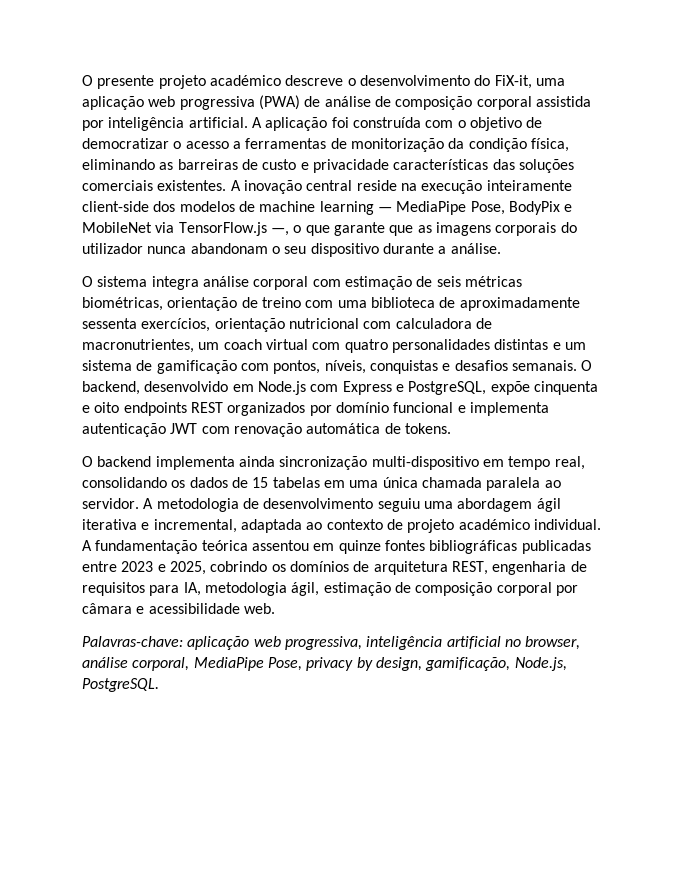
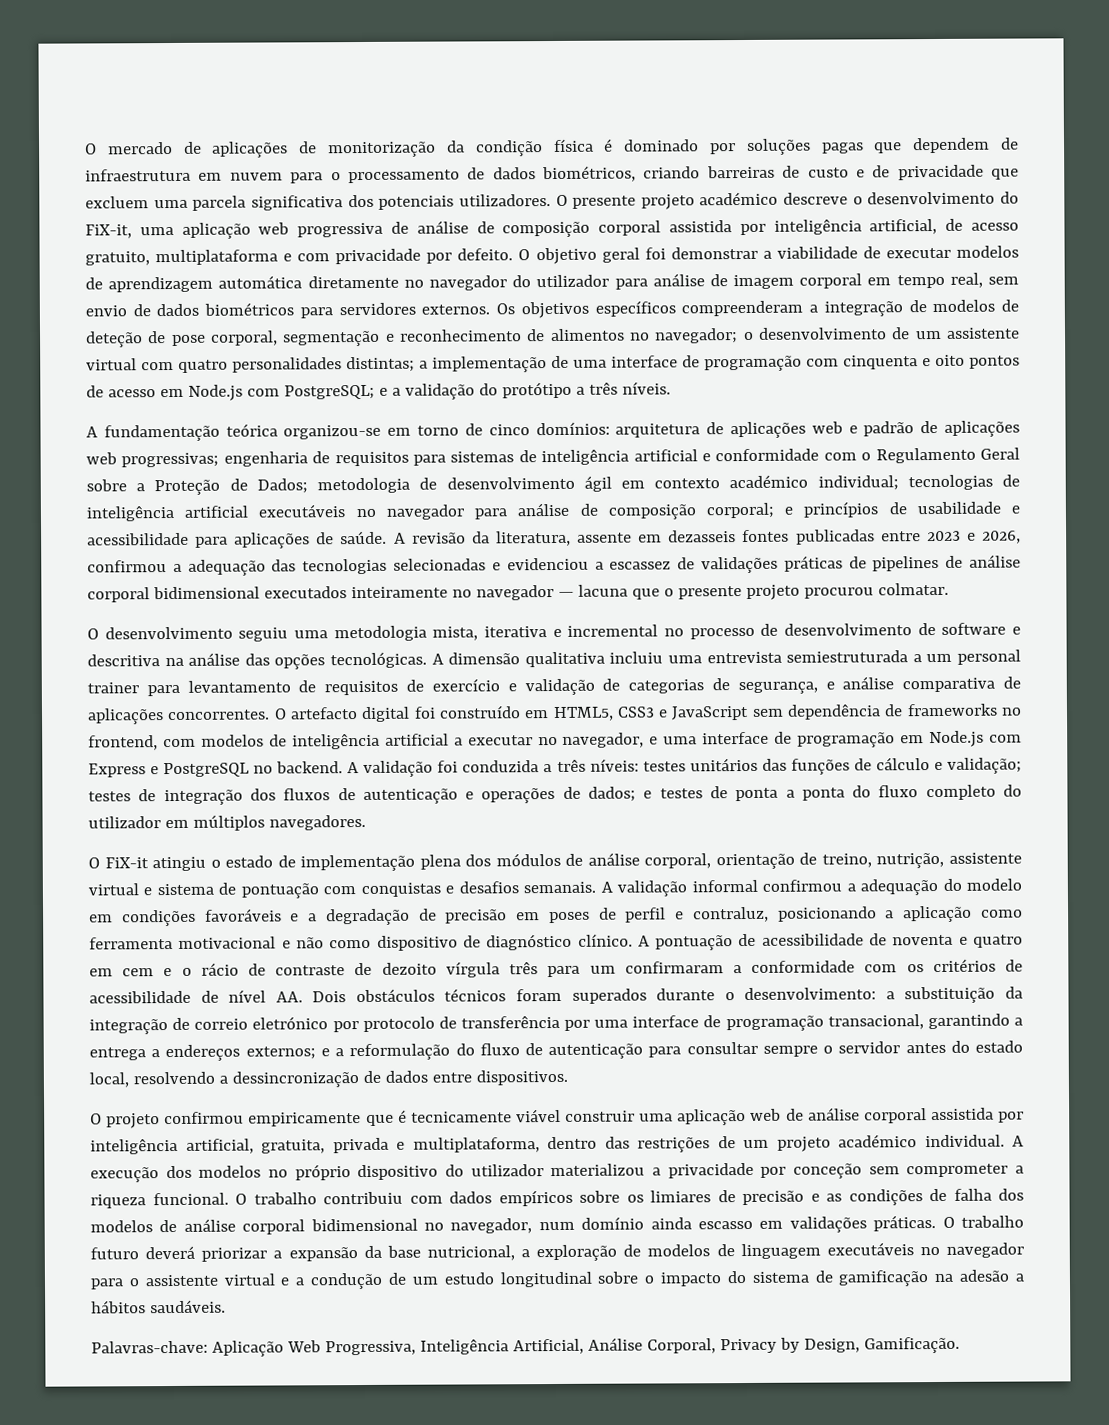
[82,75,93,86] O -> [85,137,1019,158] [85,164,1019,184] [85,194,568,211] O mercado de aplicações de monitorização da condição física é dominado por soluções pagas que dependem de infraestrutura em nuvem para o processamento de dados biométricos, criando barreiras de custo e de privacidade que excluem uma parcela significativa dos potenciais utilizadores. O
[258,95,300,110] (PWA) -> (384, 230) none
[188,117,543,131] [82,138,569,152] [82,159,574,173] [82,180,572,194] [82,201,573,215] [82,222,577,236] [82,243,501,257] [82,276,522,290] [82,297,580,311] [82,318,492,332] [82,339,586,353] [82,360,593,374] [82,381,229,395] artificial. A aplicação foi construída com o objetivo de democratizar o acesso a ferramentas de monitorização da condição física, eliminando as barreiras de custo e privacidade características das soluções comerciais existentes. A inovação central reside na execução inteiramente client-side dos modelos de machine learning — MediaPipe Pose, BodyPix e MobileNet via TensorFlow.js —, o que garante que as imagens corporais do utilizador nunca abandonam o seu dispositivo durante a análise. // O sistema integra análise corporal com estimação de seis métricas biométricas, orientação de treino com uma biblioteca de aproximadamente sessenta exercícios, orientação nutricional com calculadora de macronutrientes, um coach virtual com quatro personalidades distintas e um sistema de gamificação com pontos, níveis, conquistas e desafios semanais. O backend, desenvolvido -> [869,218,1019,235] [85,245,1019,266] [85,272,1019,293] [85,299,1020,319] [85,327,1021,348] [86,354,1020,373] [86,381,671,401] [86,420,1020,442] [86,447,1020,468] [86,474,1020,496] [86,501,1020,522] [87,529,1022,549] [87,554,1021,576] [87,582,949,603] [87,622,1021,642] [87,649,1022,670] [87,676,1021,697] [87,703,1022,725] [88,731,896,751] artificial, de acesso gratuito, multiplataforma e com privacidade por defeito. O objetivo geral foi demonstrar a viabilidade de executar modelos de aprendizagem automática diretamente no navegador do utilizador para análise de imagem corporal em tempo real, sem envio de dados biométricos para servidores externos. Os objetivos específicos compreenderam a integração de modelos de deteção de pose corporal, segmentação e reconhecimento de alimentos no navegador; o desenvolvimento de um assistente virtual com quatro personalidades distintas; a implementação de uma interface de programação com cinquenta e oito pontos de acesso em Node.js com PostgreSQL; e a validação do protótipo a três níveis. // A fundamentação teórica organizou-se em torno de cinco domínios: arquitetura de aplicações web e padrão de aplicações web progressivas; engenharia de requisitos para sistemas de inteligência artificial e conformidade com o Regulamento Geral sobre a Proteção de Dados; metodologia de desenvolvimento ágil em contexto académico individual; tecnologias de inteligência artificial executáveis no navegador para análise de composição corporal; e princípios de usabilidade e acessibilidade para aplicações de saúde. A revisão da literatura, assente em dezasseis fontes publicadas entre 2023 e 2026, confirmou a adequação das tecnologias selecionadas e evidenciou a escassez de validações práticas de pipelines de análise corporal bidimensional executados inteiramente no navegador — lacuna que o presente projeto procurou colmatar. // O desenvolvimento seguiu uma metodologia mista, iterativa e incremental no processo de desenvolvimento de software e descritiva na análise das opções tecnológicas. A dimensão qualitativa incluiu uma entrevista semiestruturada a um personal trainer para levantamento de requisitos de exercício e validação de categorias de segurança, e análise comparativa de aplicações concorrentes. O artefacto digital foi construído em HTML5, CSS3 e JavaScript sem dependência de frameworks no frontend, com modelos de inteligência artificial a executar no navegador, e uma interface de programação
[408,381,598,395] [82,402,549,416] [82,423,451,437] [82,456,585,470] [82,477,561,491] [82,498,561,512] [82,519,601,533] [82,540,591,554] [82,561,587,575] [82,582,578,596] [82,603,275,614] [82,636,581,650] [82,657,567,671] [82,678,159,692] PostgreSQL, expõe cinquenta e oito endpoints REST organizados por domínio funcional e implementa autenticação JWT com renovação automática de tokens. // O backend implementa ainda sincronização multi-dispositivo em tempo real, consolidando os dados de 15 tabelas em uma única chamada paralela ao servidor. A metodologia de desenvolvimento seguiu uma abordagem ágil iterativa e incremental, adaptada ao contexto de projeto académico individual. A fundamentação teórica assentou em quinze fontes bibliográficas publicadas entre 2023 e 2025, cobrindo os domínios de arquitetura REST, engenharia de requisitos para IA, metodologia ágil, estimação de composição corporal por câmara e acessibilidade web. // Palavras-chave: aplicação web progressiva, inteligência artificial no browser, análise corporal, MediaPipe Pose, privacy by design, gamificação, Node.js, PostgreSQL. -> [163,757,1023,778] [88,784,1022,806] [88,814,366,831] [88,852,1022,872] [88,878,1023,899] [89,905,1023,927] [89,933,1023,951] [89,958,1024,978] [89,986,1023,1004] [89,1013,1023,1035] [89,1040,1023,1062] [89,1069,568,1088] [90,1107,1024,1129] [90,1134,1024,1155] [90,1162,1024,1183] [90,1188,1024,1209] [90,1215,1024,1235] [90,1242,1024,1262] [90,1269,1025,1290] [91,1299,226,1314] [91,1336,960,1357] PostgreSQL no backend. A validação foi conduzida a três níveis: testes unitários das funções de cálculo e validação; testes de integração dos fluxos de autenticação e operações de dados; e testes de ponta a ponta do fluxo completo do utilizador em múltiplos navegadores. // O FiX-it atingiu o estado de implementação plena dos módulos de análise corporal, orientação de treino, nutrição, assistente virtual e sistema de pontuação com conquistas e desafios semanais. A validação informal confirmou a adequação do modelo em condições favoráveis e a degradação de precisão em poses de perfil e contraluz, posicionando a aplicação como ferramenta motivacional e não como dispositivo de diagnóstico clínico. A pontuação de acessibilidade de noventa e quatro em cem e o rácio de contraste de dezoito vírgula três para um confirmaram a conformidade com os critérios de acessibilidade de nível AA. Dois obstáculos técnicos foram superados durante o desenvolvimento: a substituição da integração de correio eletrónico por protocolo de transferência por uma interface de programação transacional, garantindo a entrega a endereços externos; e a reformulação do fluxo de autenticação para consultar sempre o servidor antes do estado local, resolvendo a dessincronização de dados entre dispositivos. // O projeto confirmou empiricamente que é tecnicamente viável construir uma aplicação web de análise corporal assistida por inteligência artificial, gratuita, privada e multiplataforma, dentro das restrições de um projeto académico individual. A execução dos modelos no próprio dispositivo do utilizador materializou a privacidade por conceção sem comprometer a riqueza funcional. O trabalho contribuiu com dados empíricos sobre os limiares de precisão e as condições de falha dos modelos de análise corporal bidimensional no navegador, num domínio ainda escasso em validações práticas. O trabalho futuro deverá priorizar a expansão da base nutricional, a exploração de modelos de linguagem executáveis no navegador para o assistente virtual e a condução de um estudo longitudinal sobre o impacto do sistema de gamificação na adesão a hábitos saudáveis. // Palavras-chave: Aplicação Web Progressiva, Inteligência Artificial, Análise Corporal, Privacy by Design, Gamificação.

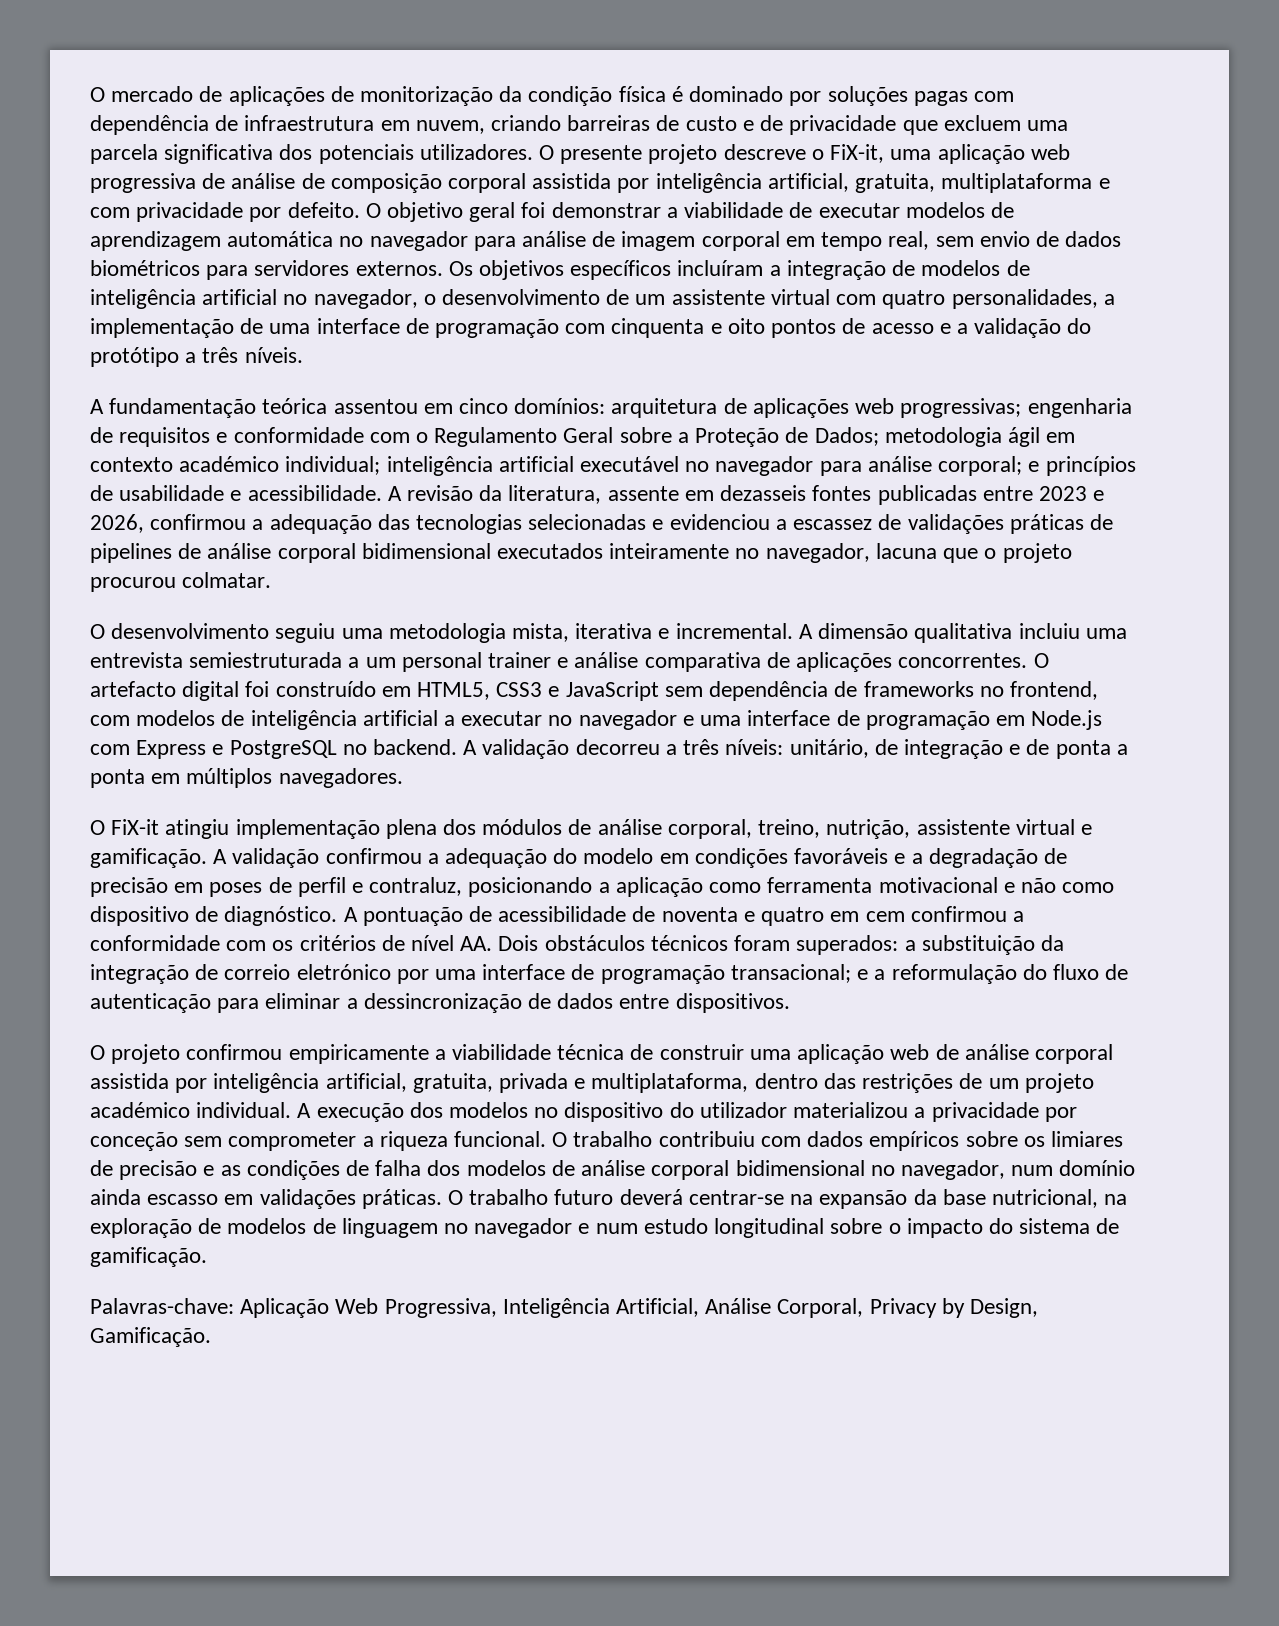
[874,137,991,154] que dependem -> [973,91,1014,102] [90,115,209,135] com dependência
[229,165,636,184] nuvem para o processamento de dados biométricos, -> [415,120,485,134] nuvem,
[699,191,779,206] académico -> (718, 154) none
[867,191,1019,205] desenvolvimento do -> (824, 154) none
[945,218,1019,231] [85,251,150,266] de acesso gratuito, -> [855,173,936,193] gratuita,
[307,274,610,291] diretamente no navegador do utilizador -> [339,231,468,251] no navegador
[681,300,804,317] compreenderam -> [677,260,764,276] incluíram
[85,328,739,348] deteção de pose corporal, segmentação e reconhecimento de alimentos no navegador; -> [90,289,418,309] inteligência artificial no navegador,
[232,356,415,373] personalidades distintas; -> [951,289,1098,309] personalidades,
[159,384,375,401] em Node.js com PostgreSQL; -> (934, 328) none
[283,423,483,440] organizou-se em torno de -> [333,399,453,414] assentou em
[848,420,1020,437] [86,449,698,468] e padrão de aplicações web progressivas; engenharia de requisitos para sistemas de inteligência artificial -> [900,398,1132,418] [90,427,211,447] progressivas; engenharia de requisitos
[419,476,575,490] de desenvolvimento -> (1002, 437) none
[907,474,1020,491] [86,502,696,522] tecnologias de inteligência artificial executáveis no navegador para análise de composição -> [386,456,932,476] inteligência artificial executável no navegador para análise
[87,530,388,549] acessibilidade para aplicações de saúde. -> [247,485,382,501] acessibilidade.
[475,585,574,601] navegador — -> [765,543,870,563] navegador,
[677,586,742,600] presente -> (997, 553) none
[567,622,1021,640] [87,651,427,670] incremental no processo de desenvolvimento de software e descritiva na análise das opções tecnológicas. -> [675,623,793,639] incremental.
[146,678,818,697] para levantamento de requisitos de exercício e validação de categorias de segurança, -> (552, 660) none
[562,732,645,748] navegador, -> [578,710,677,730] navegador
[437,760,540,773] foi conduzida -> [575,739,660,755] decorreu
[642,757,1023,775] [88,784,1022,806] [88,816,161,829] testes unitários das funções de cálculo e validação; testes de integração dos fluxos de autenticação e operações de dados; e testes de ponta a ponta do fluxo completo do utilizador -> [789,739,1128,759] [90,769,145,788] unitário, de integração e de ponta a ponta
[210,855,296,868] o estado de -> (230, 829) none
[715,852,818,870] orientação de -> (752, 829) none
[156,879,758,899] sistema de pontuação com conquistas e desafios semanais. A validação informal -> [90,848,320,868] gamificação. A validação
[486,933,633,951] diagnóstico clínico. -> [224,906,338,926] diagnóstico.
[163,961,724,978] e o rácio de contraste de dezoito vírgula três para um confirmaram -> [910,906,1007,922] confirmou
[89,990,219,1004] acessibilidade de -> (405, 943) none
[571,987,877,1004] superados durante o desenvolvimento: -> [796,935,899,955] superados:
[362,1013,1023,1033] [89,1044,316,1062] protocolo de transferência por uma interface de programação transacional, garantindo a entrega a endereços externos; -> [435,964,851,984] uma interface de programação transacional;
[686,1040,1023,1057] [89,1071,215,1088] consultar sempre o servidor antes do estado local, resolvendo -> [265,993,341,1009] eliminar
[365,1108,561,1126] que é tecnicamente viável -> [434,1044,654,1060] a viabilidade técnica de
[294,1164,351,1181] próprio -> (559, 1112) none
[201,1247,283,1262] priorizar a -> [688,1190,814,1205] centrar-se na
[521,1249,530,1258] a -> [1104,1194,1128,1205] na
[826,1242,1024,1258] [90,1272,438,1290] executáveis no navegador para o assistente virtual e a condução de um -> [444,1218,638,1238] no navegador e num
[838,1269,1025,1287] [91,1299,226,1314] gamificação na adesão a hábitos saudáveis. -> [90,1247,207,1267] gamificação.

